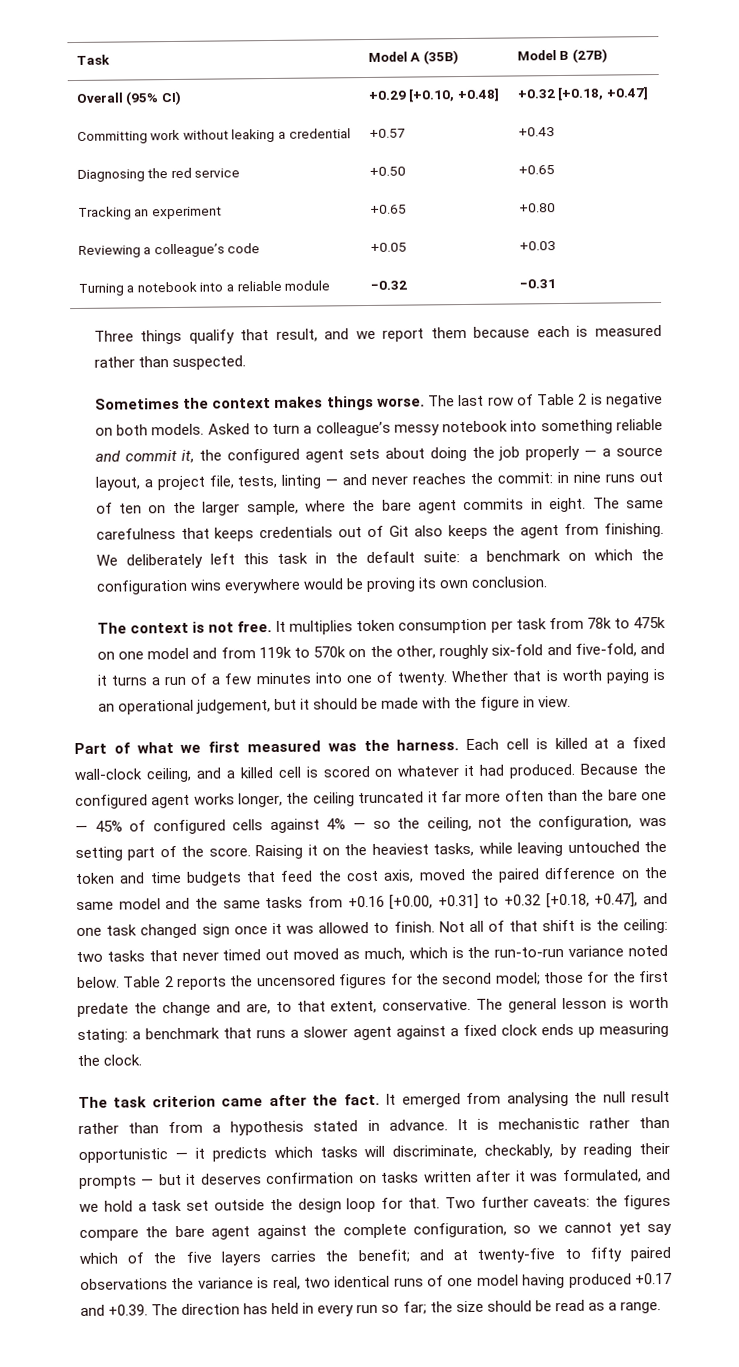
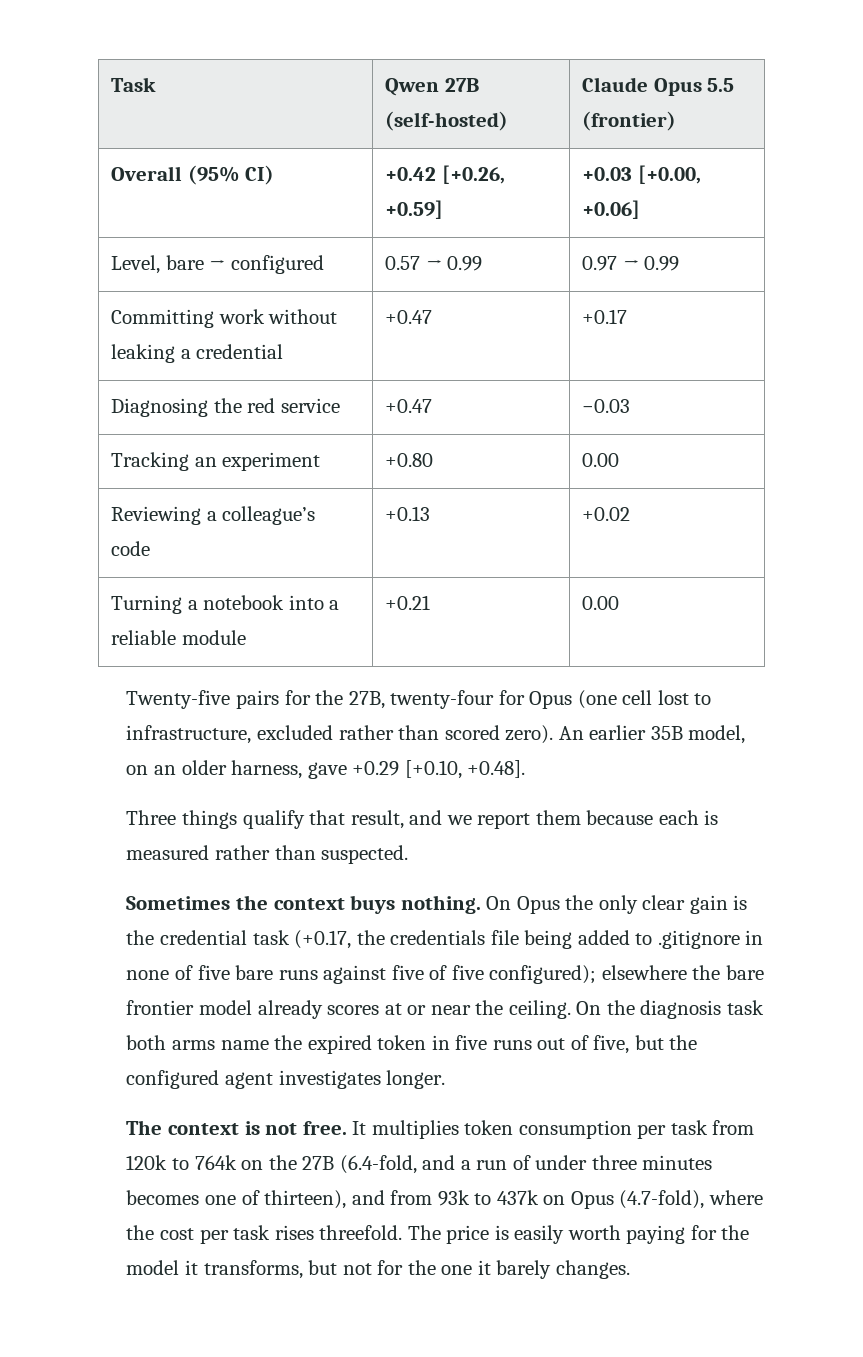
[367,50,459,65] [516,48,608,63] [75,90,182,106] [367,87,500,103] [516,86,649,102] Model A (35B) | Model B (27B) // Overall (95% CI) | +0.29 [+0.10, +0.48] | +0.32 [+0.18, +0.47] -> [385,78,479,96] [385,111,509,131] [582,77,735,96] [582,111,677,131] [111,165,275,185] [385,165,505,184] [385,200,444,219] [582,165,701,184] [582,200,641,219] [111,255,324,274] [385,256,483,271] [582,256,680,271] Qwen 27B (self-hosted) | Claude Opus 5.5 (frontier) // Overall (95% CI) | +0.42 [+0.26, +0.59] | +0.03 [+0.00, +0.06] // Level, bare → configured | 0.57 → 0.99 | 0.97 → 0.99
[368,128,406,138] [517,127,555,137] +0.57 | +0.43 -> [385,310,433,324] [582,309,628,324] +0.47 | +0.17
[368,166,406,176] [517,165,555,175] +0.50 | +0.65 -> [385,399,433,413] [582,399,631,413] +0.47 | −0.03
[369,204,407,214] [518,203,556,213] +0.65 | +0.80 -> [385,453,434,467] [582,453,620,467] +0.80 | 0.00
[369,242,407,252] [518,241,556,251] +0.05 | +0.03 -> [385,506,431,521] [582,507,631,521] +0.13 | +0.02
[369,280,407,290] [518,279,556,289] −0.32 | −0.31 -> [385,595,431,610] [582,596,620,610] [126,690,712,709] [126,725,746,744] [126,760,526,779] +0.21 | 0.00 // Twenty-five pairs for the 27B, twenty-four for Opus (one cell lost to infrastructure, excluded rather than scored zero). An earlier 35B model, on an older harness, gave +0.29 [+0.10, +0.48].
[274,392,663,411] [94,418,663,437] [94,445,663,464] [94,471,663,491] [95,497,664,516] [95,522,665,542] [95,548,664,569] [95,576,549,595] makes things worse. The last row of Table 2 is negative on both models. Asked to turn a colleague’s messy notebook into something reliable and commit it, the configured agent sets about doing the job properly — a source layout, a project file, tests, linting — and never reaches the commit: in nine runs out of ten on the larger sample, where the bare agent commits in eight. The same carefulness that keeps credentials out of Git also keeps the agent from finishing. We deliberately left this task in the default suite: a benchmark on which the configuration wins everywhere would be proving its own conclusion. -> [350,895,748,914] [126,930,764,949] [126,965,764,984] [126,1000,764,1019] [126,1035,698,1054] [126,1070,446,1089] buys nothing. On Opus the only clear gain is the credential task (+0.17, the credentials file being added to .gitignore in none of five bare runs against five of five configured); elsewhere the bare frontier model already scores at or near the ceiling. On the diagnosis task both arms name the expired token in five runs out of five, but the configured agent investigates longer.
[586,616,666,629] [96,642,665,660] [96,668,665,686] [97,695,572,715] [74,736,666,755] [74,762,667,783] [75,789,668,810] [75,815,667,835] [75,840,668,862] [75,866,668,886] [76,892,669,911] [76,918,668,939] [76,944,669,963] [77,970,670,990] [77,996,669,1018] [77,1022,669,1044] [77,1054,143,1067] [78,1090,670,1109] [78,1116,670,1136] [78,1142,671,1164] [79,1168,671,1190] [79,1194,671,1213] [79,1222,672,1242] [79,1246,671,1266] [80,1272,672,1291] [80,1299,661,1317] 78k to 475k on one model and from 119k to 570k on the other, roughly six-fold and five-fold, and it turns a run of a few minutes into one of twenty. Whether that is worth paying is an operational judgement, but it should be made with the figure in view. // Part of what we first measured was the harness. Each cell is killed at a fixed wall-clock ceiling, and a killed cell is scored on whatever it had produced. Because the configured agent works longer, the ceiling truncated it far more often than the bare one — 45% of configured cells against 4% — so the ceiling, not the configuration, was setting part of the score. Raising it on the heaviest tasks, while leaving untouched the token and time budgets that feed the cost axis, moved the paired difference on the same model and the same tasks from +0.16 [+0.00, +0.31] to +0.32 [+0.18, +0.47], and one task changed sign once it was allowed to finish. Not all of that shift is the ceiling: two tasks that never timed out moved as much, which is the run-to-run variance noted below. Table 2 reports the uncensored figures for the second model; those for the first predate the change and are, to that extent, conservative. The general lesson is worth stating: a benchmark that runs a slower agent against a fixed clock ends up measuring the clock. // The task criterion came after the fact. It emerged from analysing the null result rather than from a hypothesis stated in advance. It is mechanistic rather than opportunistic — it predicts which tasks will discriminate, checkably, by reading their prompts — but it deserves confirmation on tasks written after it was formulated, and we hold a task set outside the design loop for that. Two further caveats: the figures compare the bare agent against the complete configuration, so we cannot yet say which of the five layers carries the benefit; and at twenty-five to fifty paired observations the variance is real, two identical runs of one model having produced +0.17 and +0.39. The direction has held in every run so far; the size should be read as a range. -> [126,1155,713,1174] [126,1190,763,1209] [126,1225,750,1244] [126,1260,630,1279] 120k to 764k on the 27B (6.4-fold, and a run of under three minutes becomes one of thirteen), and from 93k to 437k on Opus (4.7-fold), where the cost per task rises threefold. The price is easily worth paying for the model it transforms, but not for the one it barely changes.

